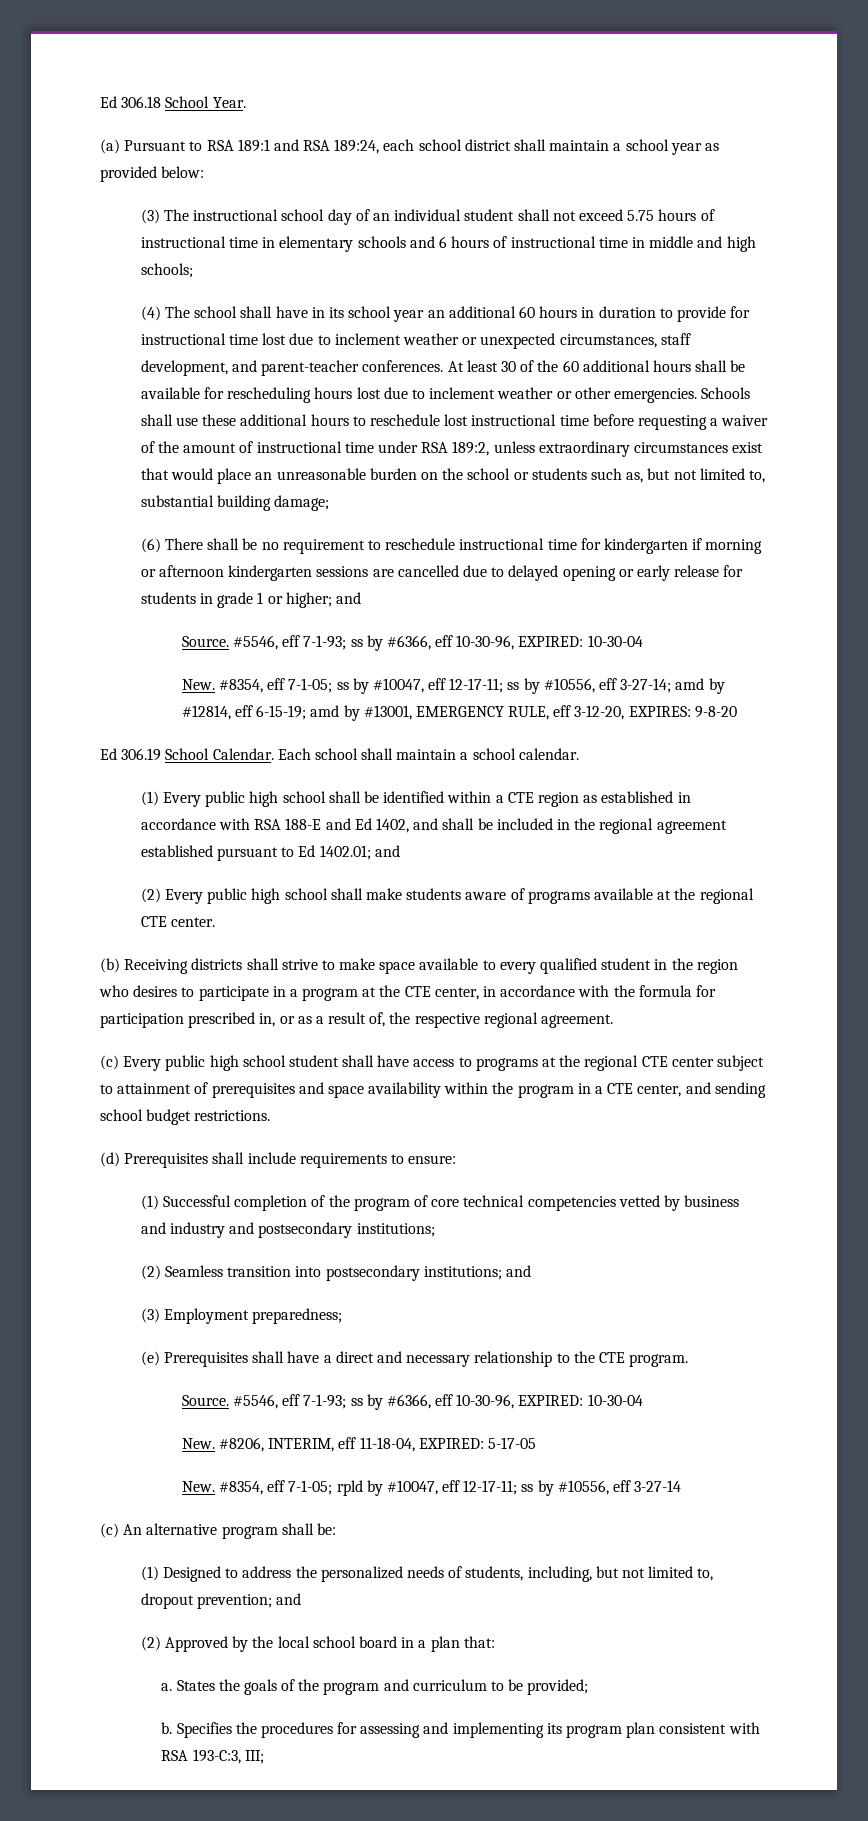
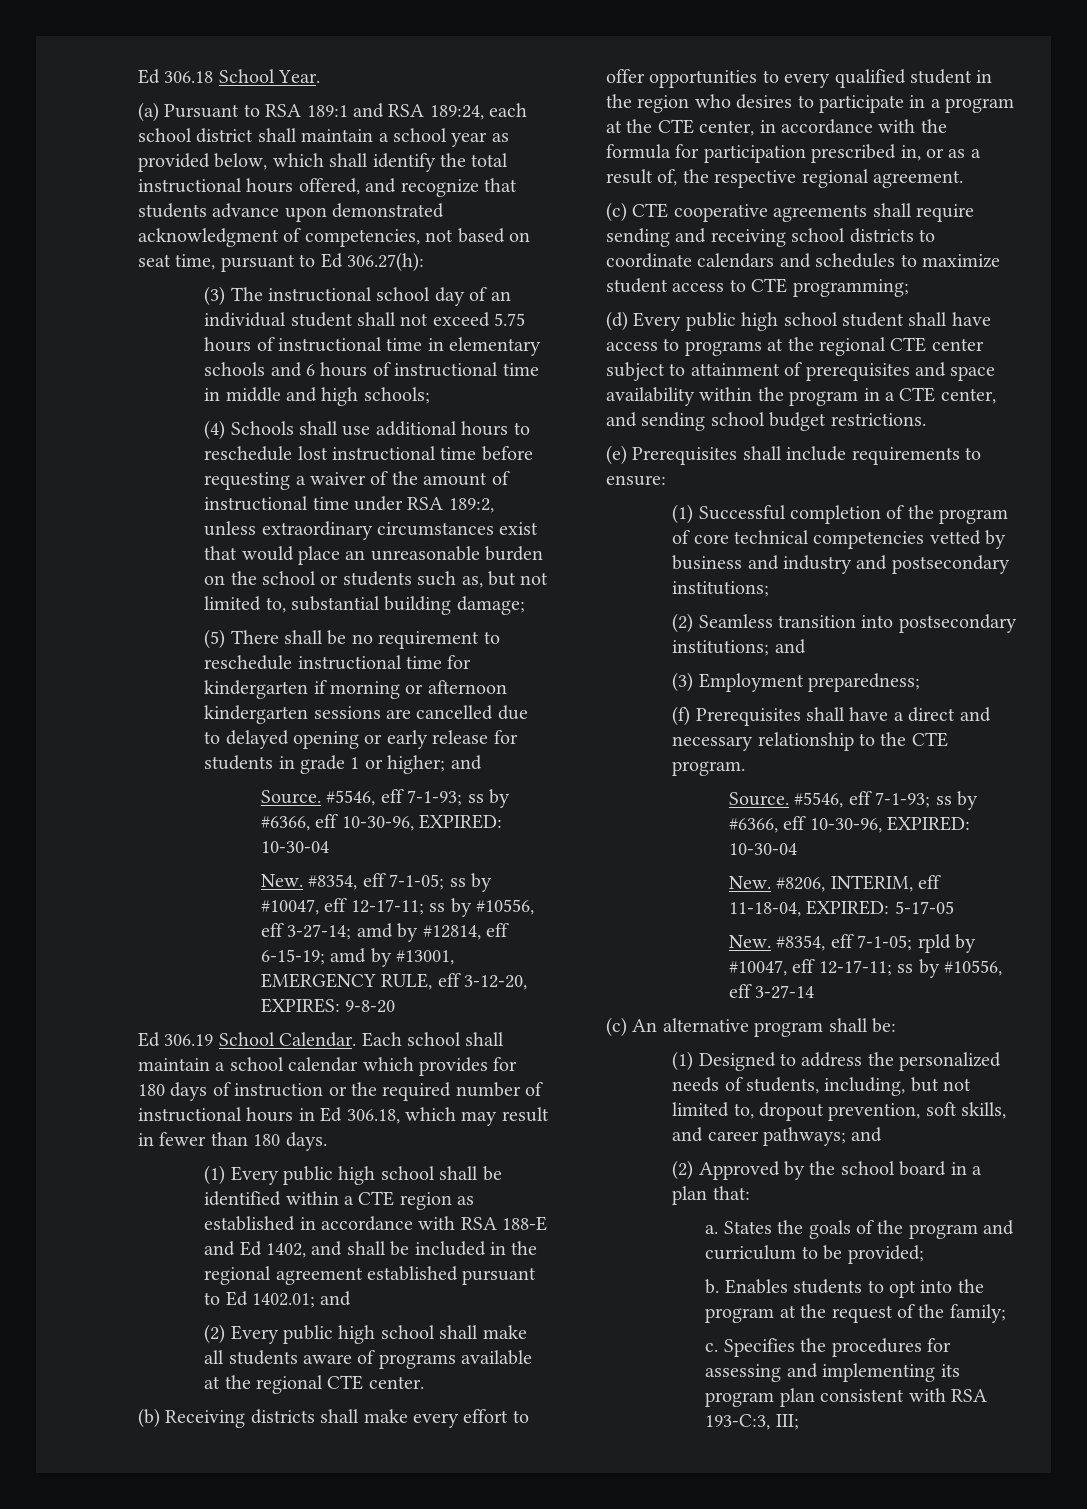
[161,166,205,178] below: -> [214,153,509,172] [138,178,517,197] [138,203,445,222] [138,228,530,247] [138,252,424,272] below, which shall identify the total instructional hours offered, and recognize that students advance upon demonstrated acknowledgment of competencies, not based on seat time, pursuant to Ed 306.27(h):
[165,306,751,322] [140,333,691,349] [140,360,746,376] [140,387,697,403] The school shall have in its school year an additional 60 hours in duration to provide for instructional time lost due to inclement weather or unexpected circumstances, staff development, and parent-teacher conferences. At least 30 of the 60 additional hours shall be available for rescheduling hours lost due to inclement weather or other emergencies. -> (226, 430) none
[202,414,237,426] these -> (371, 431) none
[140,538,161,553] (6) -> [204,629,226,649] (5)
[518,748,579,760] calendar. -> [288,1057,518,1076] [138,1082,544,1101] [138,1107,549,1126] [138,1132,327,1151] calendar which provides for 180 days of instruction or the required number of instructional hours in Ed 306.18, which may result in fewer than 180 days.
(403, 894) none -> [204,1350,225,1364] all
[281,958,479,974] strive to make space available -> [363,1409,529,1428] [606,69,758,88] make every effort to offer opportunities
(119, 1062) none -> [632,203,974,222] [606,228,935,247] [606,253,1000,268] [606,278,909,297] [606,311,628,331] CTE cooperative agreements shall require sending and receiving school districts to coordinate calendars and schedules to maximize student access to CTE programming; // (d)
[100,1152,120,1167] (d) -> [606,445,627,465] (e)
[140,1351,160,1366] (e) -> [672,706,691,726] (f)
[197,1594,273,1609] prevention; -> [828,1102,1007,1121] [672,1127,847,1146] prevention, soft skills, and career pathways;
[277,1636,310,1648] local -> (836, 1168) none
(173, 1728) none -> [724,1279,984,1298] [705,1304,1006,1323] [705,1343,719,1352] Enables students to opt into the program at the request of the family; // c.

